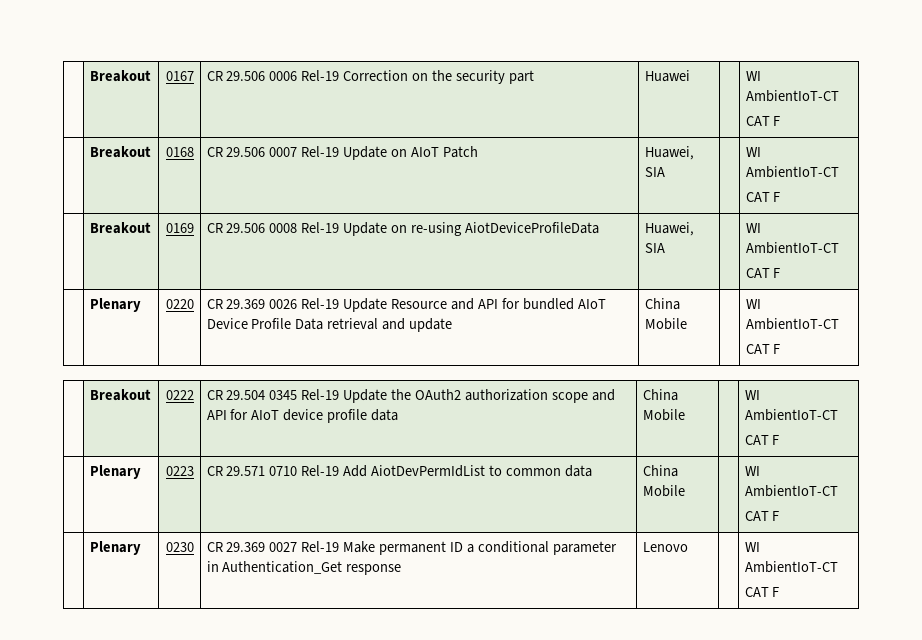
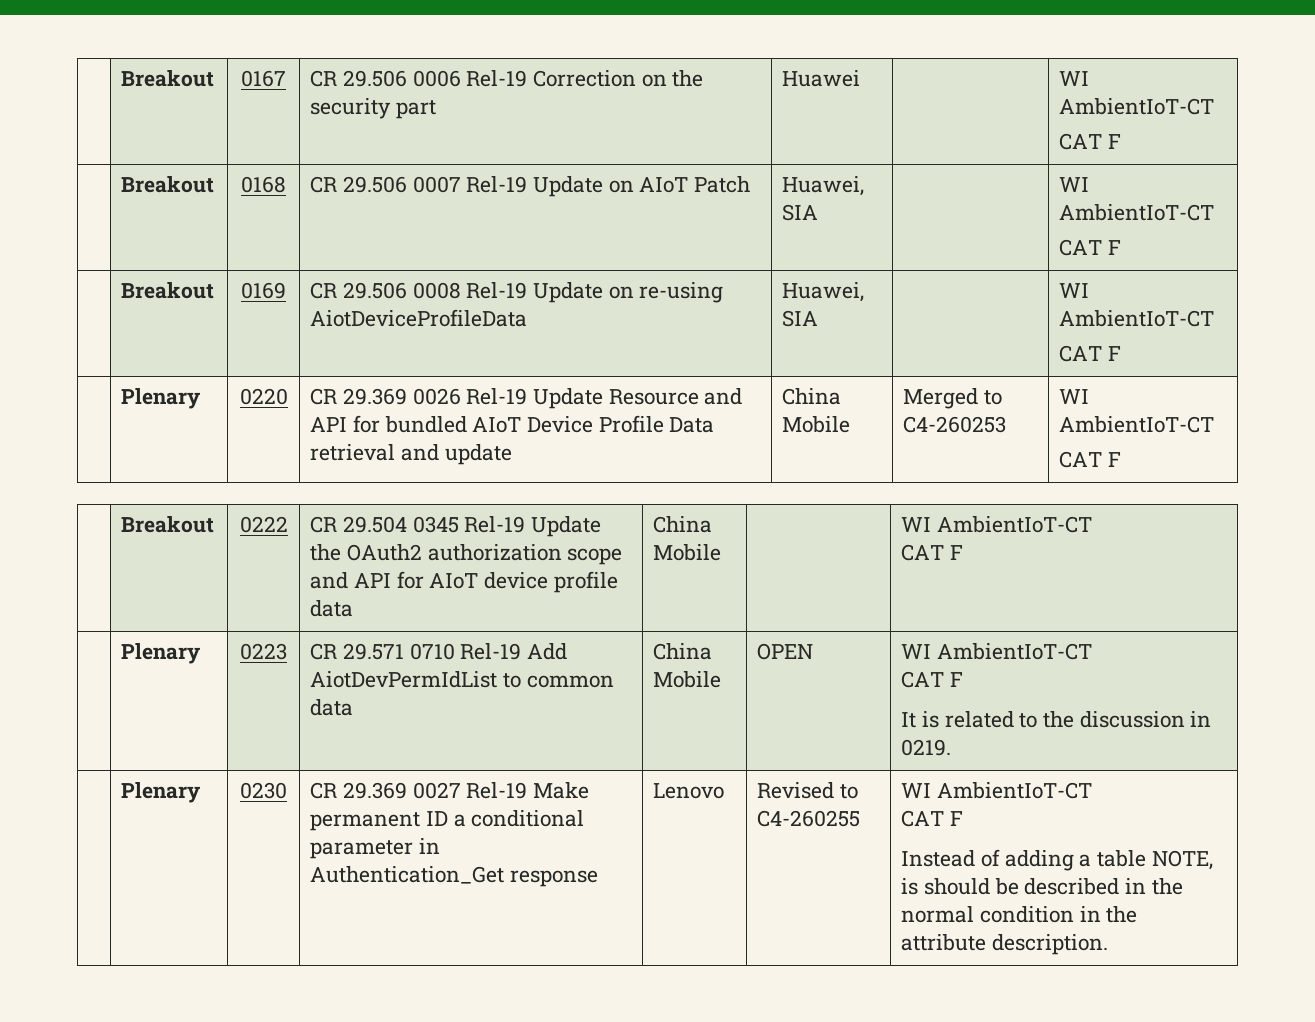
(687, 324) none -> [903,388,1003,409] [903,416,1007,433] Merged to C4-260253
[744,466,760,476] [744,485,838,497] [744,511,780,521] | WI AmbientIoT-CT // CAT F -> [757,643,814,660] [901,643,1093,660] [901,671,964,688] [901,711,1212,728] [901,739,952,756] OPEN | WI AmbientIoT-CT // CAT F // It is related to the discussion in 0219.
[744,542,760,552] [744,561,838,573] [744,587,780,597] | WI AmbientIoT-CT // CAT F -> [757,782,859,799] [757,810,861,827] [901,782,1093,799] [901,810,964,827] [901,849,1213,871] [901,878,1183,895] [901,906,1138,923] [901,934,1109,955] Revised to C4-260255 | WI AmbientIoT-CT // CAT F // Instead of adding a table NOTE, is should be described in the normal condition in the attribute description.

